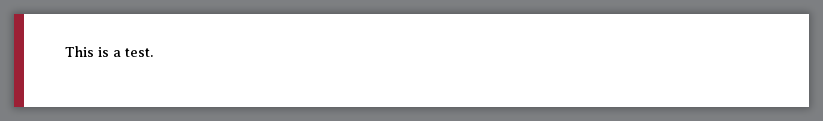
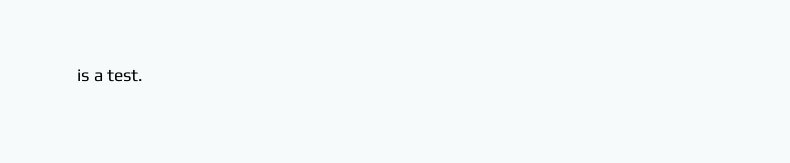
[65,46,94,57] This -> (77, 75) none

